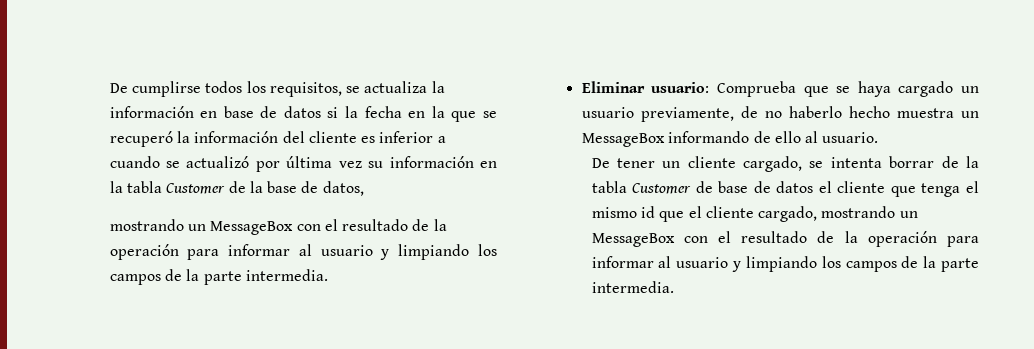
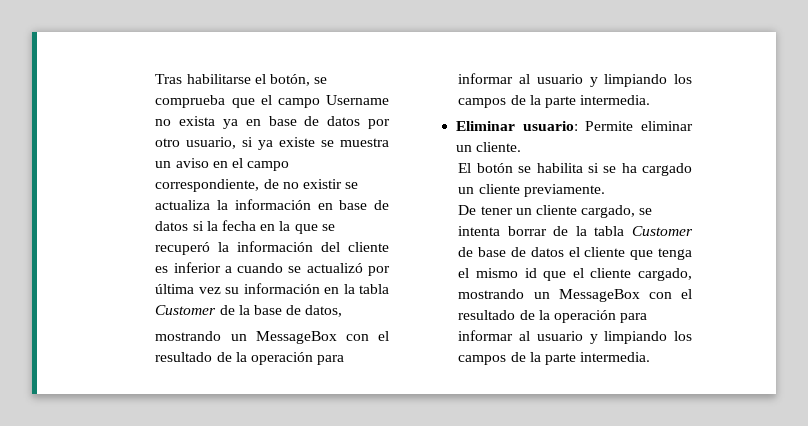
[109,81,342,97] De cumplirse todos los requisitos, -> [155,74,328,86] [155,95,389,108] [155,116,390,129] [155,137,389,150] [155,158,290,171] [155,179,342,192] Tras habilitarse el botón, se comprueba que el campo Username no exista ya en base de datos por otro usuario, si ya existe se muestra un aviso en el campo correspondiente, de no existir
[717,81,979,97] [581,106,979,122] [581,131,879,147] Comprueba que se haya cargado un usuario previamente, de no haberlo hecho muestra un MessageBox informando de ello al usuario. -> [585,121,693,131] [455,142,521,152] [458,163,692,176] [458,184,605,197] Permite eliminar un cliente. // El botón se habilita si se ha cargado un cliente previamente.

